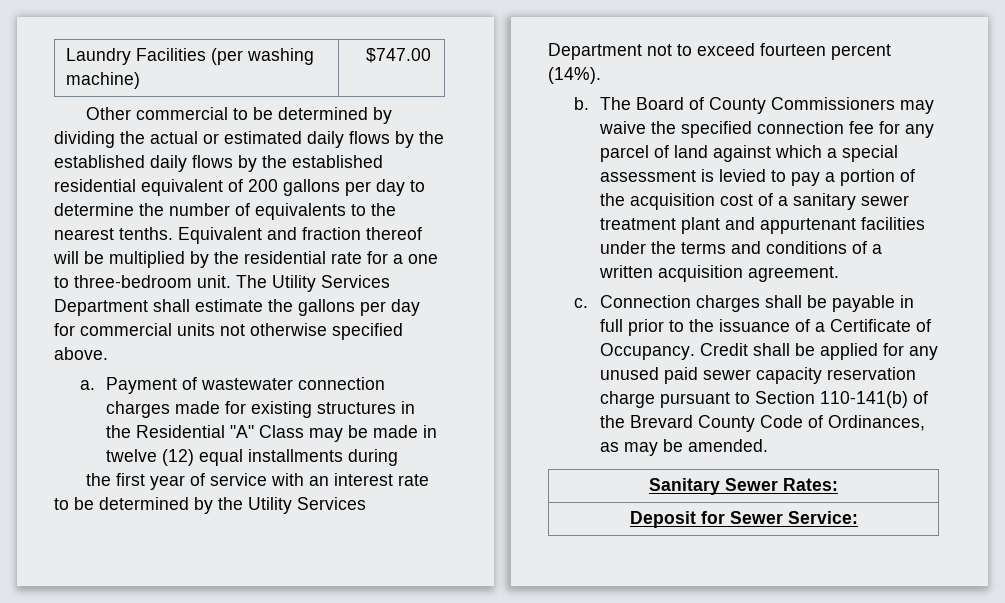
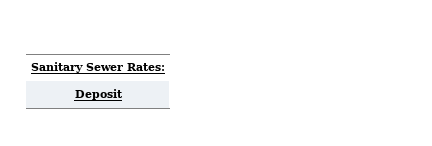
[66,48,315,65] [66,72,141,89] [365,48,431,63] [86,107,393,124] [54,131,444,148] [54,155,383,172] [54,179,425,196] [54,203,396,220] [54,227,422,244] [53,251,438,268] [54,275,390,292] [54,299,420,316] [54,323,403,340] [54,347,108,360] [80,377,386,394] [106,401,416,418] [106,425,438,442] [106,449,399,466] [86,473,430,490] [54,497,366,514] [548,43,891,60] [548,67,601,84] [574,97,935,114] [599,121,935,138] [600,145,899,162] [600,169,916,186] [600,193,910,210] [600,217,926,234] [600,241,883,254] [599,265,840,282] [574,295,915,312] [600,319,932,336] [600,343,939,360] [600,367,917,384] [600,391,929,408] [600,415,926,432] [600,439,769,456] Laundry Facilities (per washing machine) | $747.00 // Other commercial to be determined by dividing the actual or estimated daily flows by the established daily flows by the established residential equivalent of 200 gallons per day to determine the number of equivalents to the nearest tenths. Equivalent and fraction thereof will be multiplied by the residential rate for a one to three-bedroom unit. The Utility Services Department shall estimate the gallons per day for commercial units not otherwise specified above. // a. Payment of wastewater connection charges made for existing structures in the Residential "A" Class may be made in twelve (12) equal installments during // the first year of service with an interest rate to be determined by the Utility Services Department not to exceed fourteen percent (14%). // b. The Board of County Commissioners may waive the specified connection fee for any parcel of land against which a special assessment is levied to pay a portion of the acquisition cost of a sanitary sewer treatment plant and appurtenant facilities under the terms and conditions of a written acquisition agreement. // c. Connection charges shall be payable in full prior to the issuance of a Certificate of Occupancy. Credit shall be applied for any unused paid sewer capacity reservation charge pursuant to Section 110-141(b) of the Brevard County Code of Ordinances, as may be amended. // -> (30, 67) none
[700,511,858,524] for Sewer Service: -> (123, 94) none

